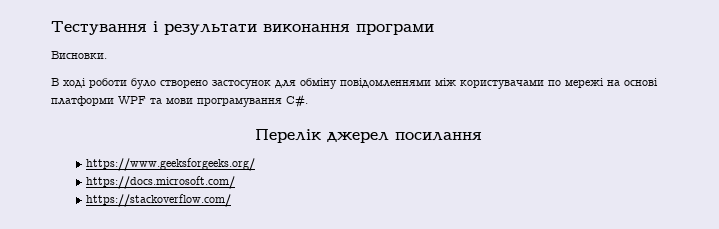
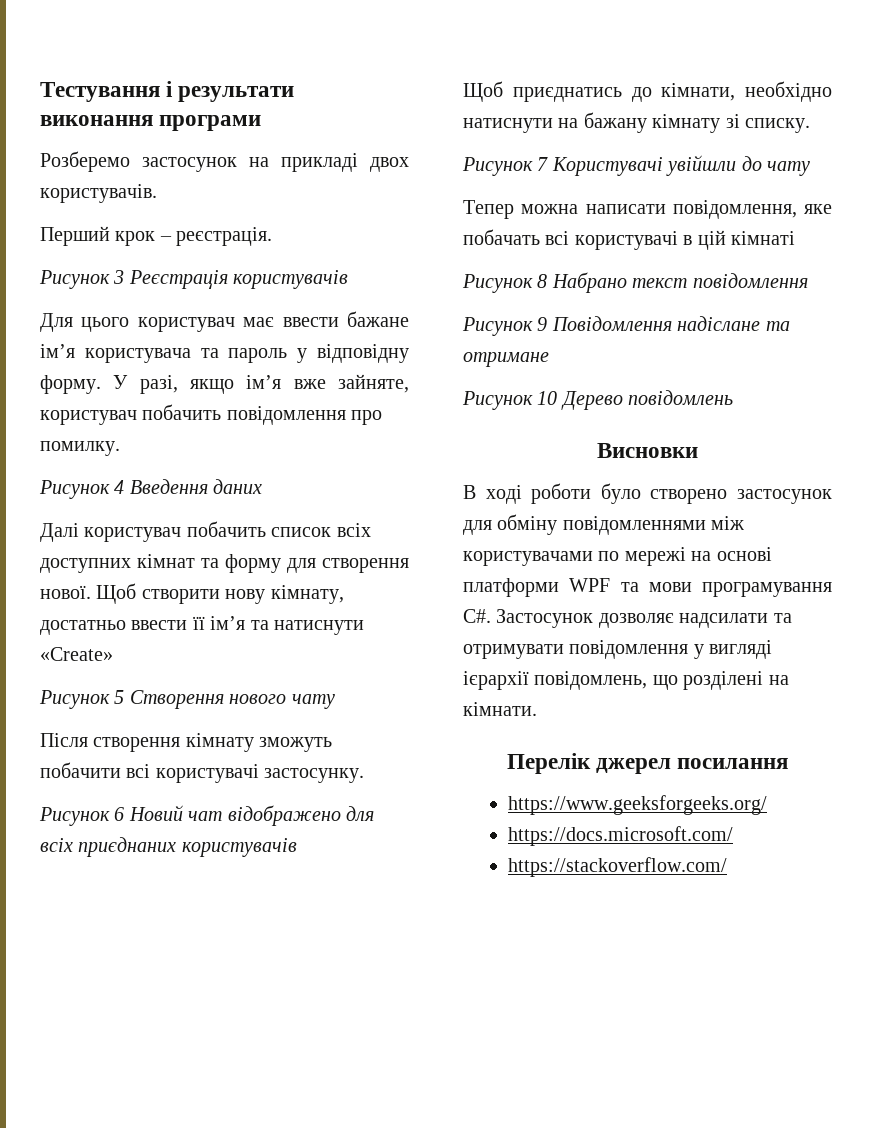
[51,51,107,59] Висновки. -> [40,151,409,172] [40,184,157,203] [40,226,273,246] [39,270,349,289] [40,311,409,332] [40,344,410,363] [40,374,410,394] [40,404,383,425] [40,441,120,456] [39,479,263,499] [40,521,371,542] [40,554,409,573] [40,583,344,604] [40,616,364,635] [40,647,113,661] [39,690,335,709] [40,733,333,752] [40,762,365,783] [39,805,374,826] [40,837,297,857] [463,81,832,102] [463,112,810,133] [462,155,810,176] [463,200,832,219] [463,229,795,250] [462,272,808,293] [462,316,790,336] [463,352,549,367] [462,390,734,410] [597,443,698,458] Розберемо застосунок на прикладі двох користувачів. // Перший крок – реєстрація. // Рисунок 3 Реєстрація користувачів // Для цього користувач має ввести бажане ім’я користувача та пароль у відповідну форму. У разі, якщо ім’я вже зайняте, користувач побачить повідомлення про помилку. // Рисунок 4 Введення даних // Далі користувач побачить список всіх доступних кімнат та форму для створення нової. Щоб створити нову кімнату, достатньо ввести її ім’я та натиснути «Create» // Рисунок 5 Створення нового чату // Після створення кімнату зможуть побачити всі користувачі застосунку. // Рисунок 6 Новий чат відображено для всіх приєднаних користувачів // Щоб приєднатись до кімнати, необхідно натиснути на бажану кімнату зі списку. // Рисунок 7 Користувачі увійшли до чату // Тепер можна написати повідомлення, яке побачать всі користувачі в цій кімнаті // Рисунок 8 Набрано текст повідомлення // Рисунок 9 Повідомлення надіслане та отримане // Рисунок 10 Дерево повідомлень // Висновки
(308, 101) none -> [496,609,792,628] [463,640,773,659] [463,671,789,690] [463,702,537,716] Застосунок дозволяє надсилати та отримувати повідомлення у вигляді ієрархії повідомлень, що розділені на кімнати.

